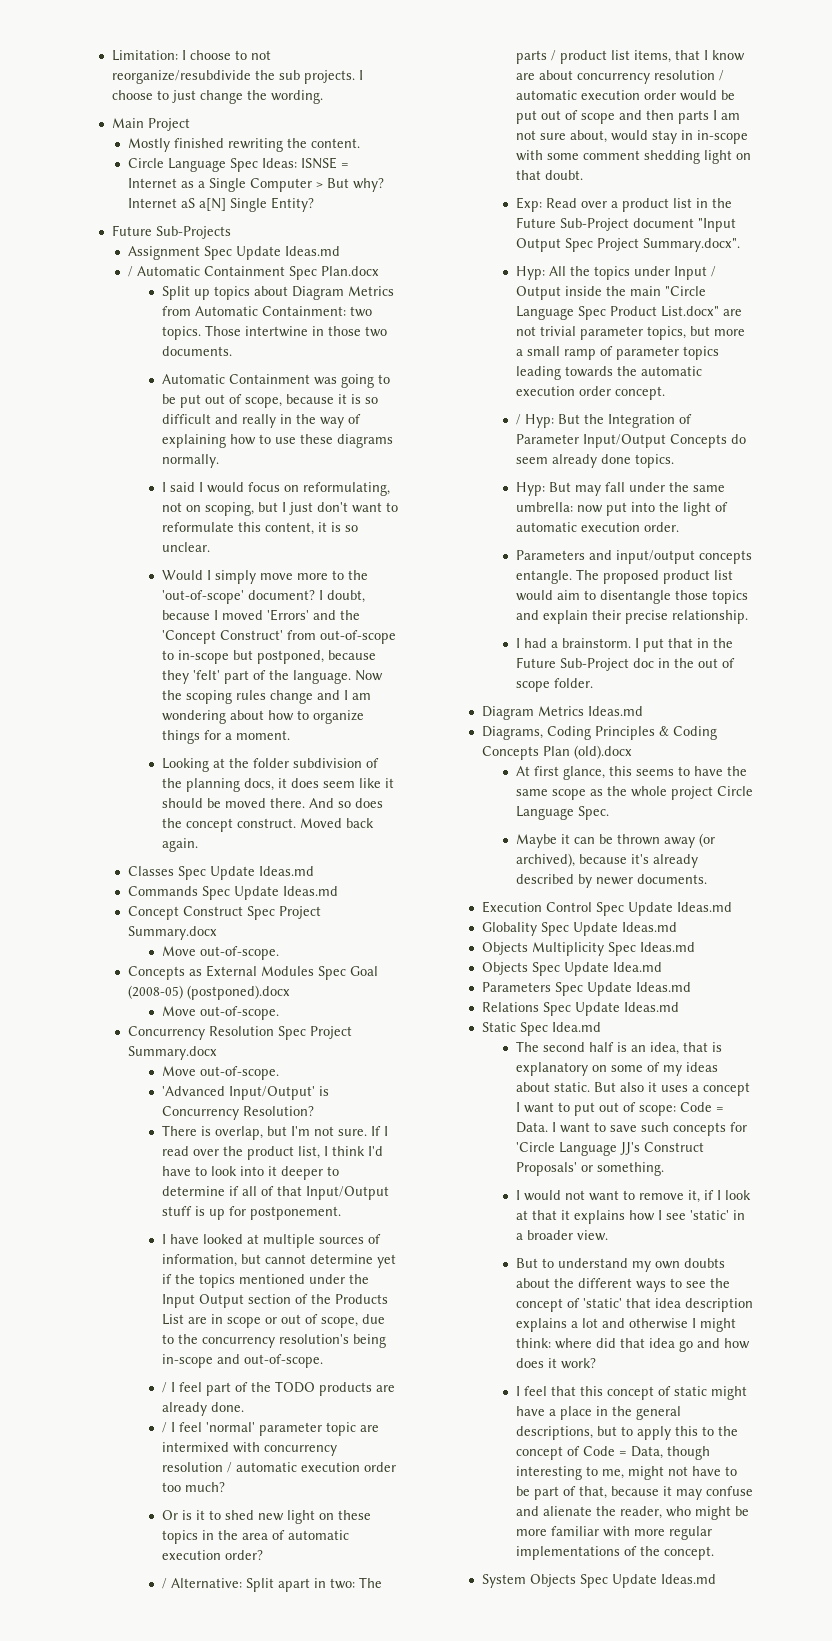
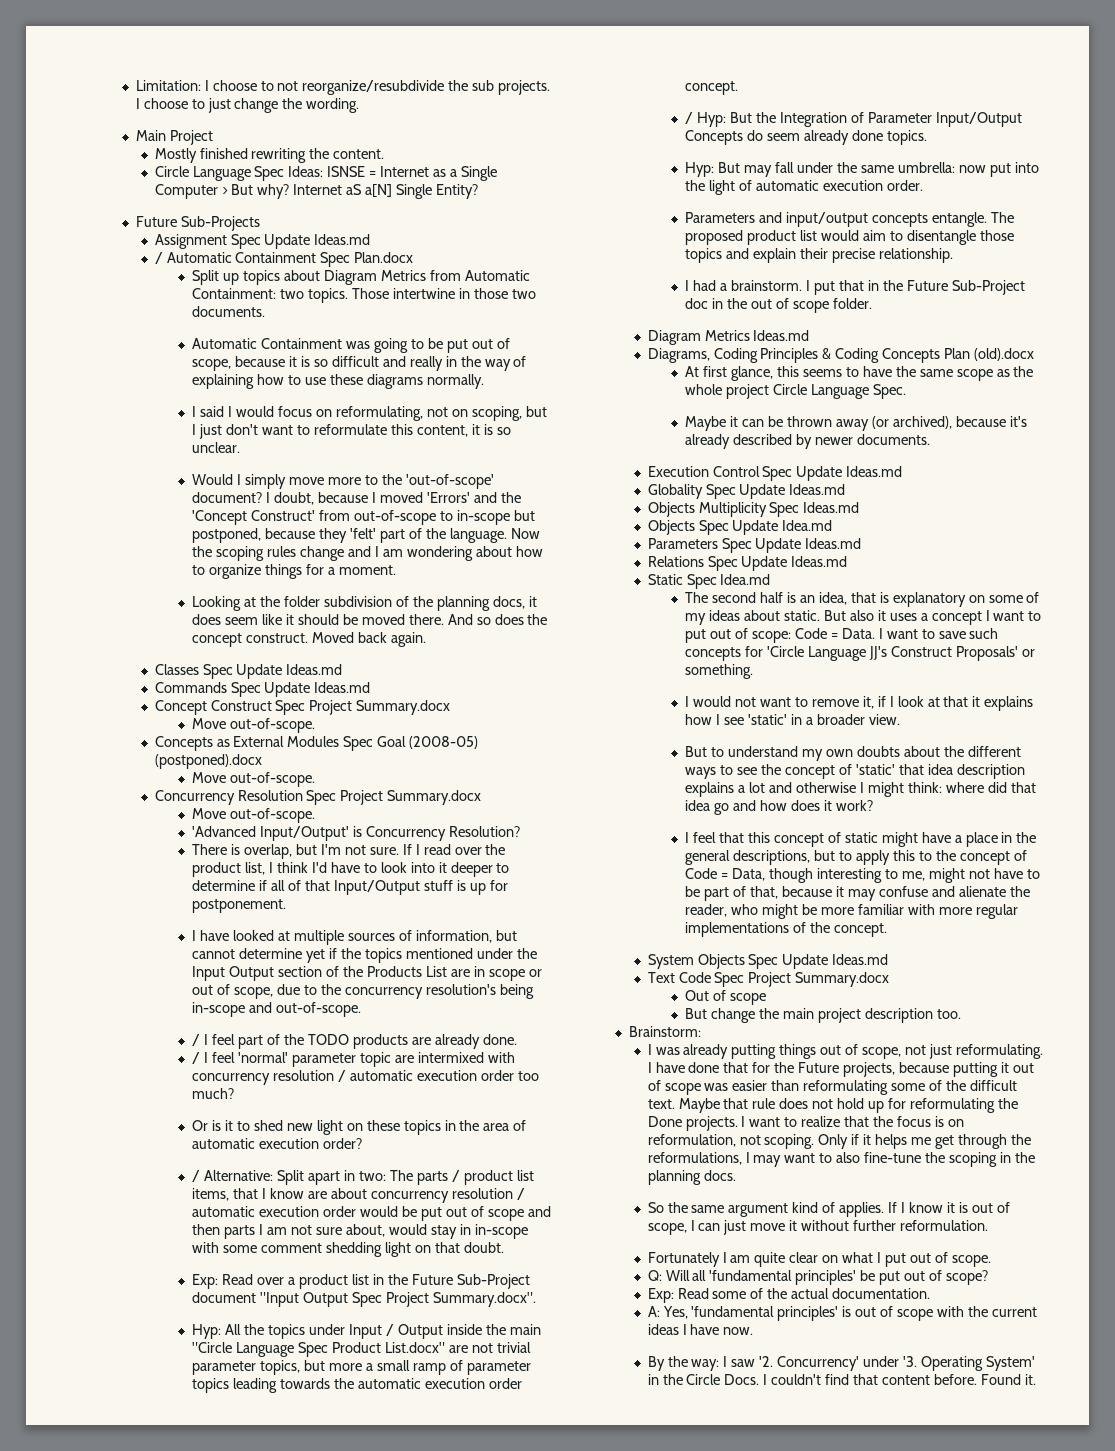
(717, 1579) none -> [647,972,890,987] [685,990,767,1005] [685,1008,961,1023] [628,1026,701,1037] [647,1044,1043,1059] [647,1062,1034,1077] [647,1080,1017,1095] [647,1098,1018,1113] [647,1116,964,1131] [647,1134,1031,1149] [647,1152,1035,1167] [647,1170,736,1185] [647,1202,1010,1217] [647,1220,988,1235] [647,1252,991,1267] [647,1270,988,1285] [647,1288,931,1303] [647,1306,1037,1321] [647,1324,754,1335] [647,1356,1035,1371] [647,1374,1036,1385] // Text Code Spec Project Summary.docx // Out of scope // But change the main project description too. // Brainstorm: // I was already putting things out of scope, not just reformulating. I have done that for the Future projects, because putting it out of scope was easier than reformulating some of the difficult text. Maybe that rule does not hold up for reformulating the Done projects. I want to realize that the focus is on reformulation, not scoping. Only if it helps me get through the reformulations, I may want to also fine-tune the scoping in the planning docs. // So the same argument kind of applies. If I know it is out of scope, I can just move it without further reformulation. // Fortunately I am quite clear on what I put out of scope. // Q: Will all 'fundamental principles' be put out of scope? // Exp: Read some of the actual documentation. // A: Yes, 'fundamental principles' is out of scope with the current ideas I have now. // By the way: I saw '2. Concurrency' under '3. Operating System' in the Circle Docs. I couldn't find that content before. Found it.

